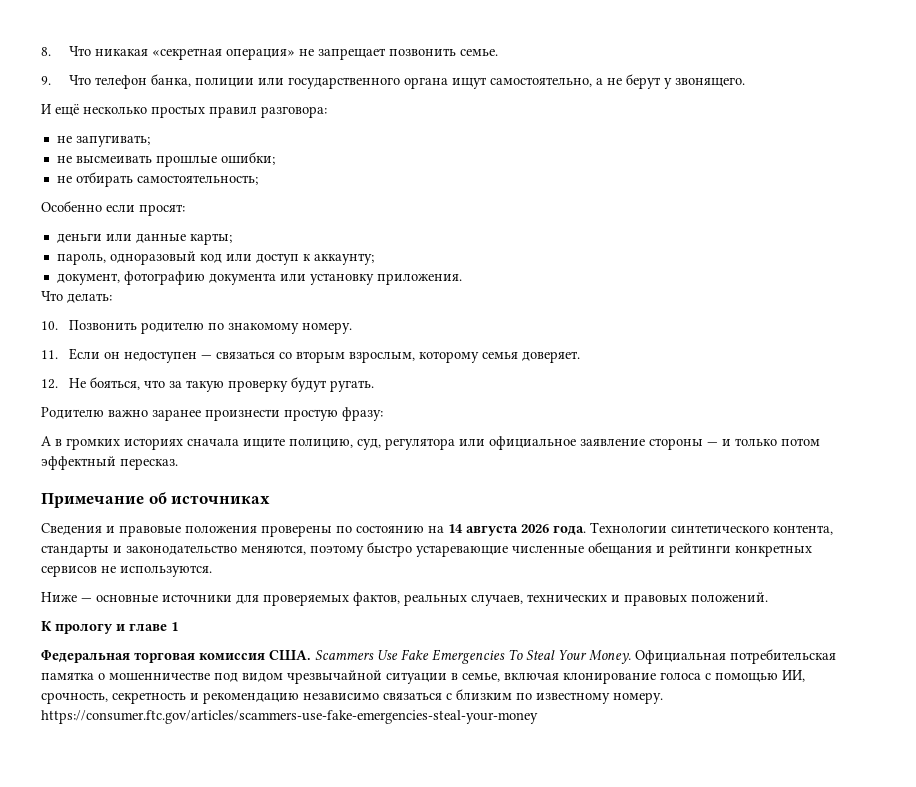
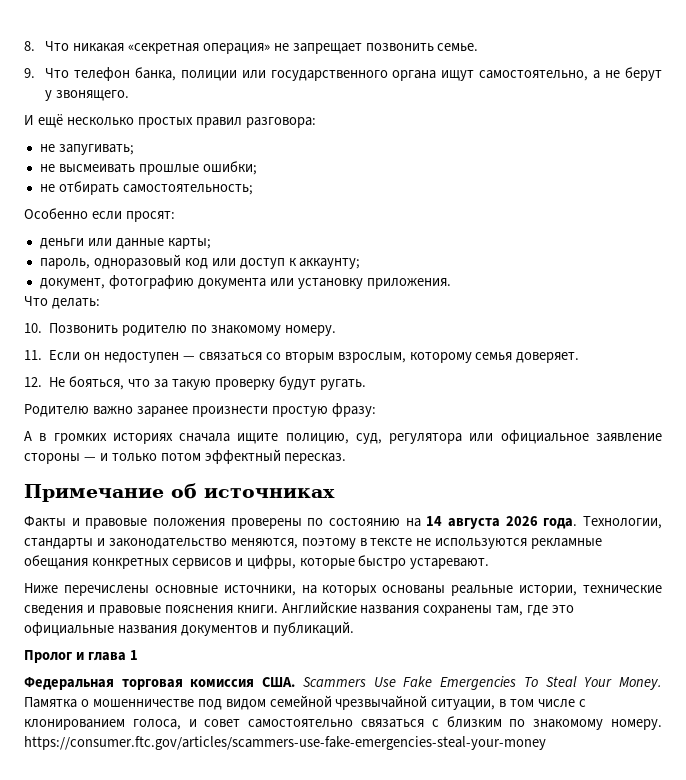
[41,523,102,535] Сведения -> [24,516,66,527] Факты
[590,522,833,535] Технологии синтетического контента, -> [583,516,662,529] Технологии,
[367,542,812,557] [41,565,212,577] [41,592,768,606] [41,621,167,634] быстро устаревающие численные обещания и рейтинги конкретных сервисов не используются. // Ниже — основные источники для проверяемых фактов, реальных случаев, технических и правовых положений. // К прологу и главе -> [359,538,603,549] [24,555,490,569] [24,583,663,596] [24,601,575,616] [24,621,354,636] [24,650,126,663] в тексте не используются рекламные обещания конкретных сервисов и цифры, которые быстро устаревают. // Ниже перечислены основные источники, на которых основаны реальные истории, технические сведения и правовые пояснения книги. Английские названия сохранены там, где это официальные названия документов и публикаций. // Пролог и глава
[635,649,836,664] [41,672,94,680] Официальная потребительская памятка -> [24,697,77,708] Памятка
[287,670,805,684] [41,692,379,704] чрезвычайной ситуации в семье, включая клонирование голоса с помощью ИИ, срочность, секретность и рекомендацию независимо -> [269,695,587,710] [24,719,354,730] семейной чрезвычайной ситуации, в том числе с клонированием голоса, и совет самостоятельно
[536,692,610,704] известному -> [533,719,604,730] знакомому

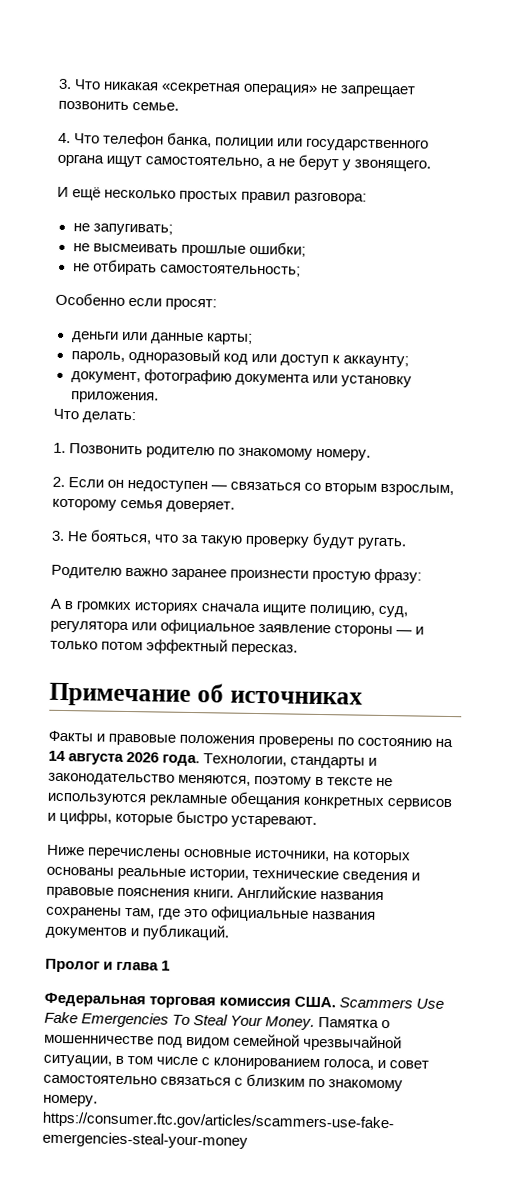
[24,41,35,51] 8. -> [58,78,72,90] 3.
[24,68,35,78] 9. -> [58,132,71,144] 4.
[24,323,42,333] 10. -> [53,442,66,454] 1.
[24,350,42,360] 11. -> [52,476,65,487] 2.
[24,377,42,387] 12. -> [51,530,65,541] 3.

